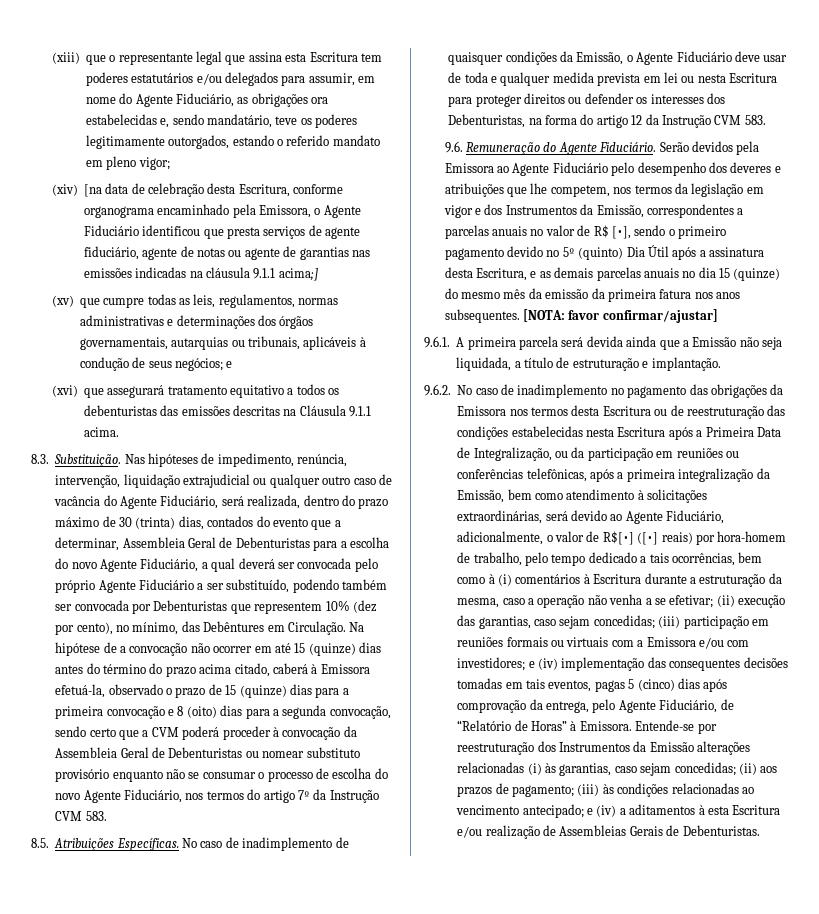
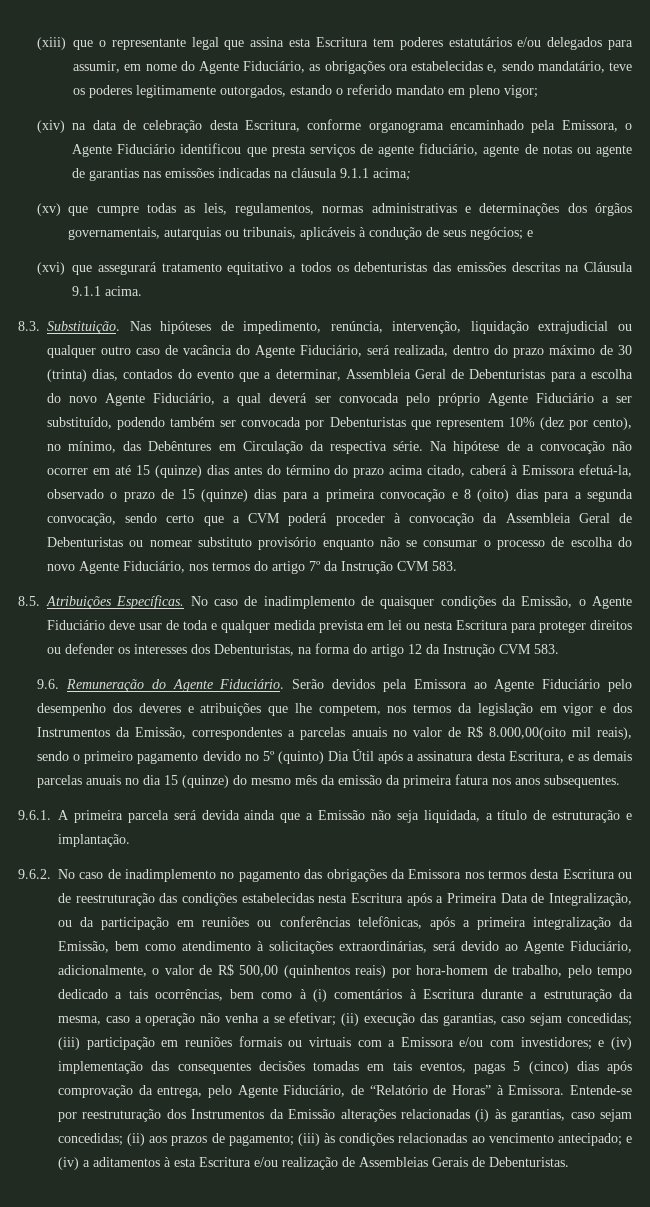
[83,184,102,197] [na -> [72,123,87,130] na
[278,268,318,281] acima;] -> [373,168,412,181] acima;
[287,621,346,635] Circulação. -> [242,441,424,454] Circulação da respectiva série.
[611,226,631,239] [•], -> [488,727,632,740] 8.000,00(oito mil reais),
[523,309,718,323] [NOTA: favor confirmar/ajustar] -> (621, 781) none
[602,531,659,545] R$[•] ([•] -> [217,964,350,978] R$ 500,00 (quinhentos

